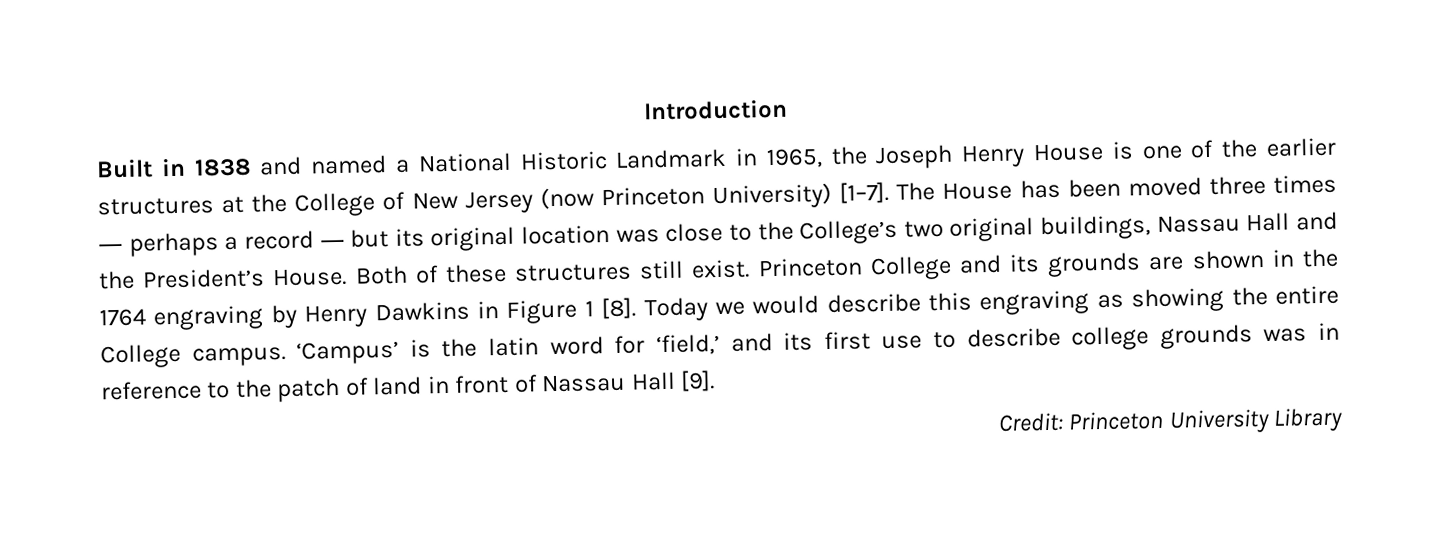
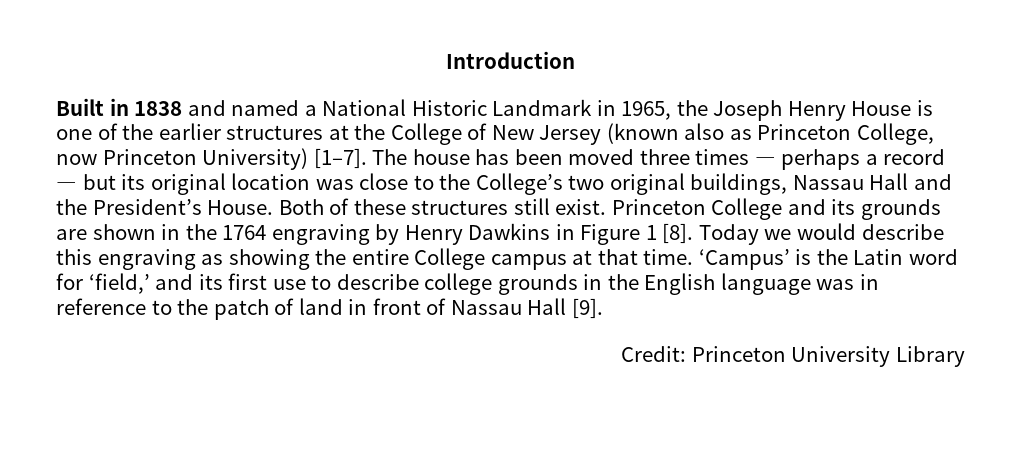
[539,187,594,210] (now -> [606,123,935,145] [56,154,97,165] (known also as Princeton College, now
[942,181,1013,200] House -> [412,149,470,165] house
[191,346,286,367] campus. -> [490,249,694,270] campus at that time.
[488,337,540,357] latin -> [853,249,904,265] Latin
(1253, 336) none -> [583,273,811,295] in the English language

